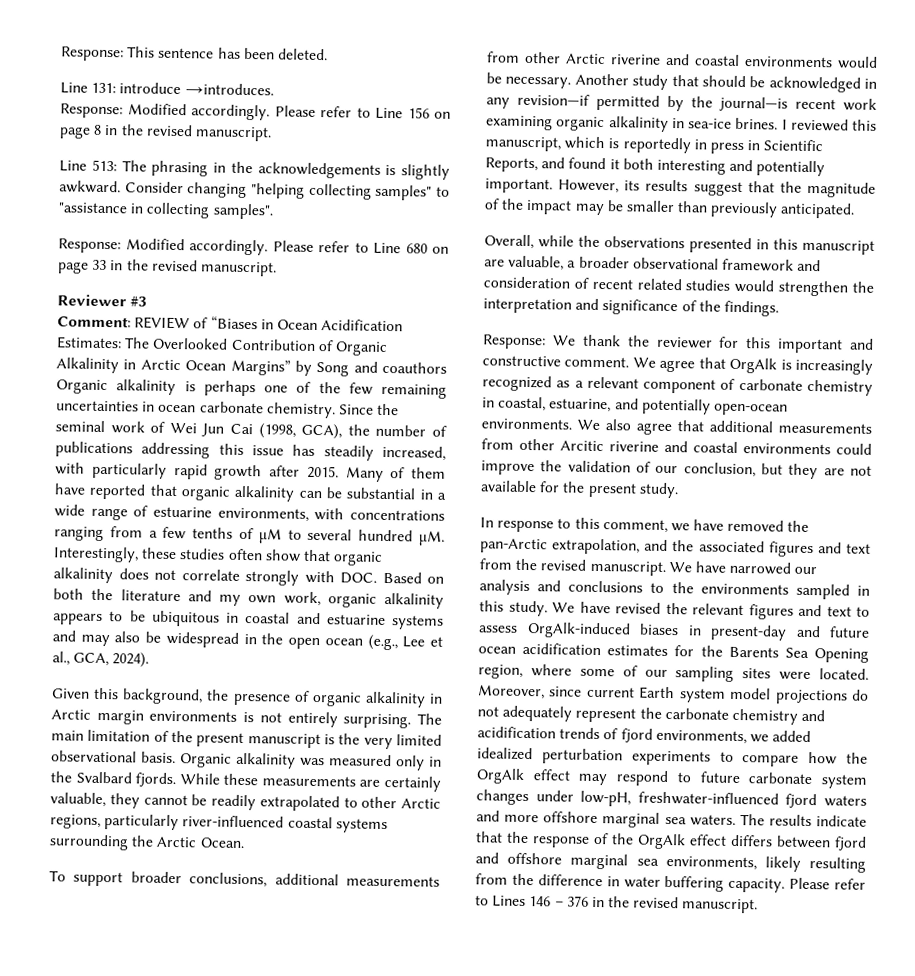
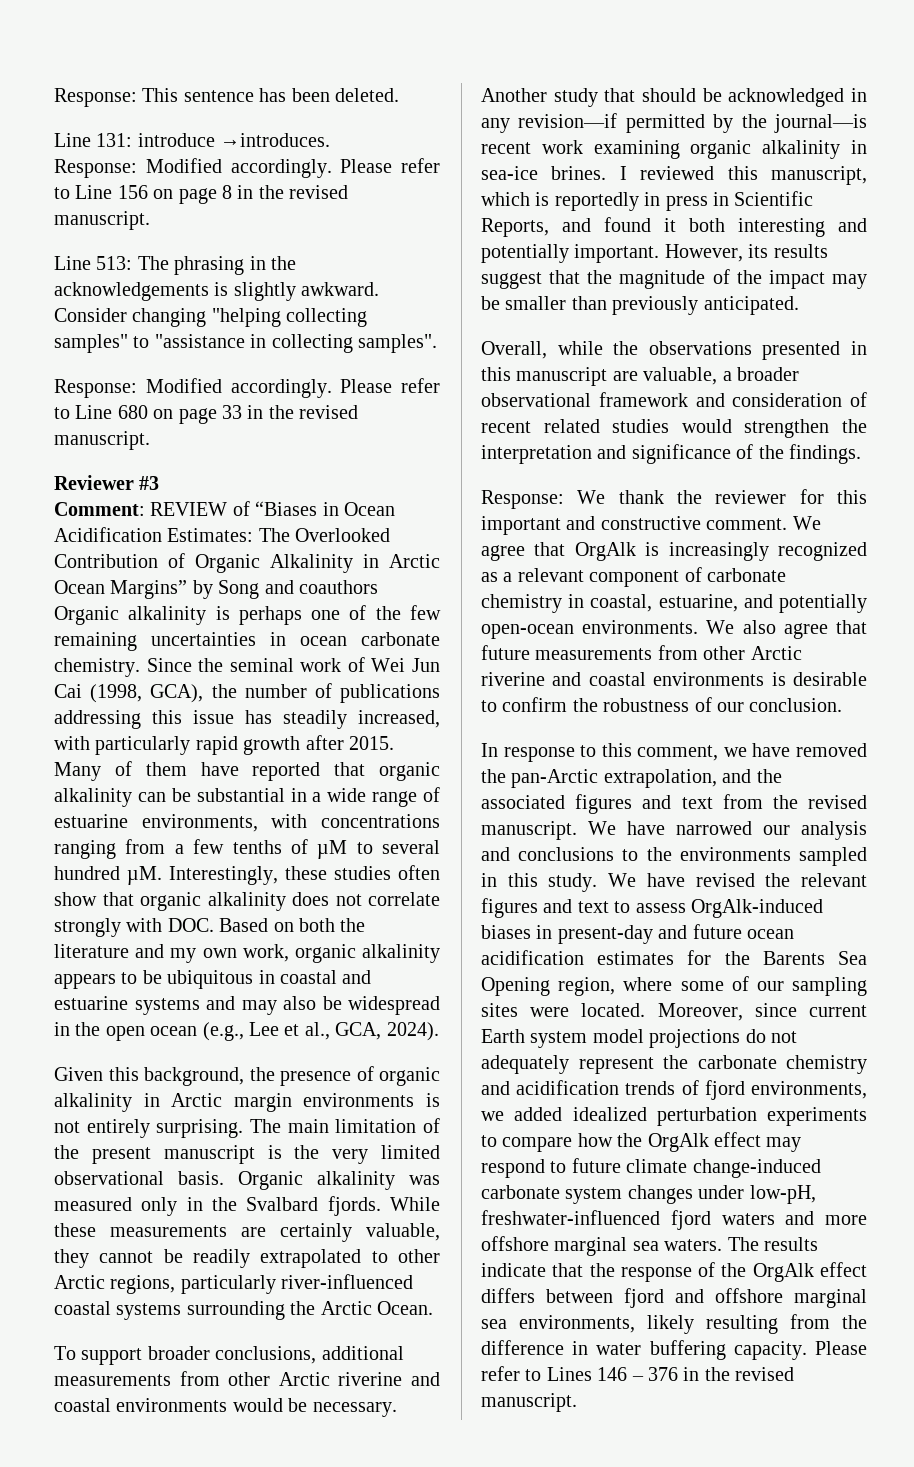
[709,420,872,434] [481,438,872,455] [481,460,872,480] [480,480,679,499] additional measurements from other Arcitic riverine and coastal environments could improve the validation of our conclusion, but they are not available for the present study. -> [481,645,802,660] [481,672,867,686] [481,697,843,712] future measurements from other Arctic riverine and coastal environments is desirable to confirm the robustness of our conclusion.
(741, 777) none -> [626,1159,821,1178] climate change-induced

